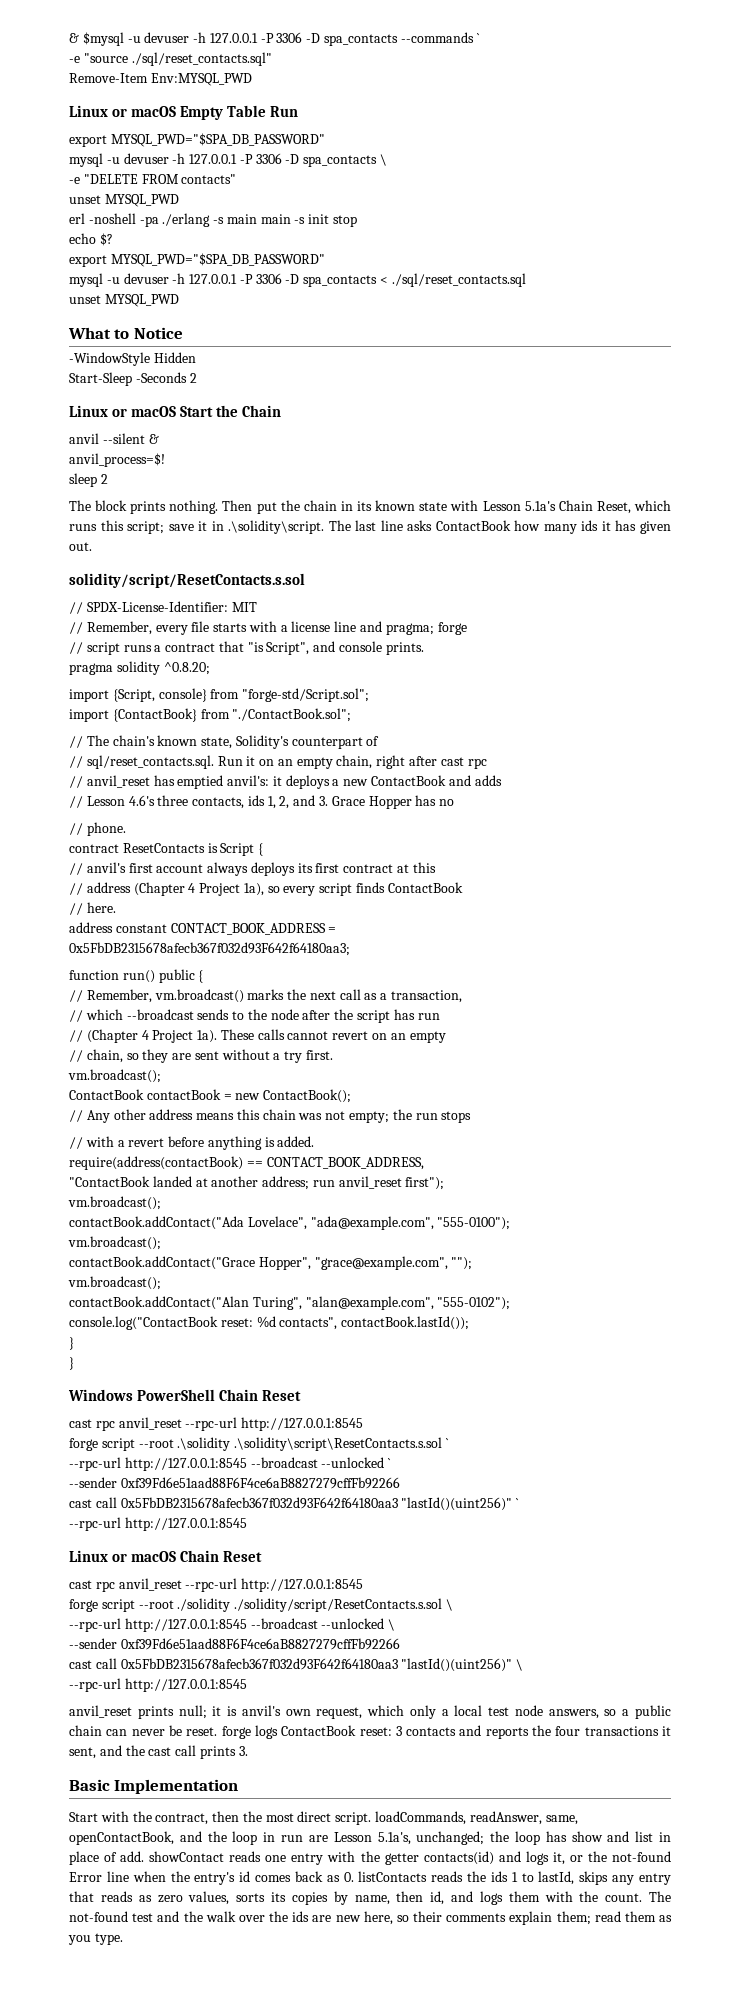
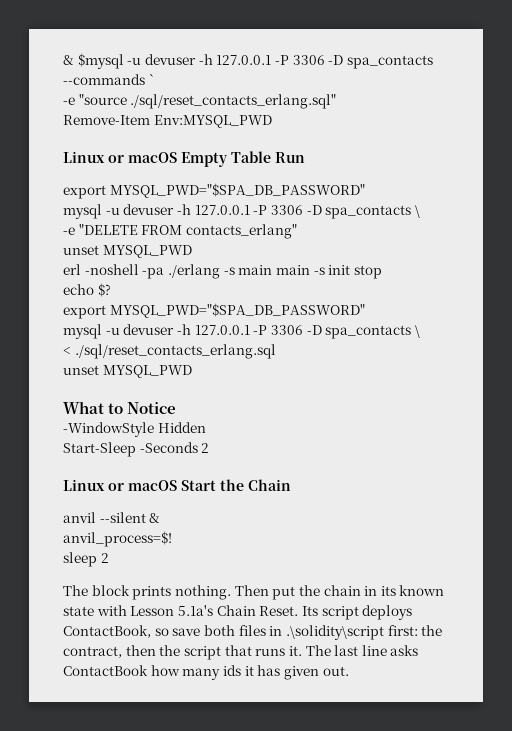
[131,52,272,66] ./sql/reset_contacts.sql" -> [130,94,337,109] ./sql/reset_contacts_erlang.sql"
[181,174,237,184] contacts" -> [185,224,297,239] contacts_erlang"
[380,273,526,287] < ./sql/reset_contacts.sql -> [414,325,420,338] [63,344,276,359] \ // < ./sql/reset_contacts_erlang.sql
[596,500,672,514] [69,520,325,534] Reset, which runs this script; save it in .\solidity\script. -> [259,605,413,620] [63,625,443,640] [63,645,302,660] Reset. Its script deploys ContactBook, so save both files in .\solidity\script first: the contract, then the script that runs it.
[69,573,305,588] [69,601,257,614] [69,621,467,635] [69,641,424,655] [69,661,210,675] [69,688,370,702] [69,708,352,722] [69,735,380,749] [69,755,487,769] [69,775,502,789] [69,795,455,809] [69,822,126,836] [69,843,264,856] [69,862,436,876] [69,882,463,896] [69,902,116,915] [69,922,337,935] [69,942,350,956] [69,969,204,983] [69,989,463,1003] [69,1009,440,1023] [69,1029,446,1043] [69,1049,334,1063] [68,1069,161,1083] [69,1089,352,1103] [69,1109,472,1123] [69,1136,315,1150] [69,1156,424,1170] [69,1176,445,1190] [68,1196,161,1210] [69,1216,511,1230] [68,1236,161,1250] [69,1256,473,1270] [68,1276,161,1290] [69,1296,511,1310] [69,1316,470,1330] [69,1337,74,1350] [69,1357,74,1370] [68,1389,302,1401] [69,1417,364,1431] [69,1437,449,1451] [69,1457,392,1471] [69,1477,400,1489] [69,1497,520,1511] [69,1517,247,1531] [69,1550,263,1562] [69,1578,364,1592] [69,1598,453,1612] [69,1618,396,1632] [69,1638,400,1650] [69,1658,524,1672] [69,1678,247,1692] [69,1705,671,1719] [69,1725,671,1739] [69,1745,248,1759] [69,1779,239,1794] [69,1811,578,1825] [69,1831,671,1845] [69,1851,671,1865] [69,1871,672,1885] [69,1891,671,1905] [69,1911,672,1925] [68,1933,123,1945] // solidity/script/ResetContacts.s.sol // // SPDX-License-Identifier: MIT // // Remember, every file starts with a license line and pragma; forge // // script runs a contract that "is Script", and console prints. // pragma solidity ^0.8.20; // import {Script, console} from "forge-std/Script.sol"; // import {ContactBook} from "./ContactBook.sol"; // // The chain's known state, Solidity's counterpart of // // sql/reset_contacts.sql. Run it on an empty chain, right after cast rpc // // anvil_reset has emptied anvil's: it deploys a new ContactBook and adds // // Lesson 4.6's three contacts, ids 1, 2, and 3. Grace Hopper has no // // phone. // contract ResetContacts is Script { // // anvil's first account always deploys its first contract at this // // address (Chapter 4 Project 1a), so every script finds ContactBook // // here. // address constant CONTACT_BOOK_ADDRESS = // 0x5FbDB2315678afecb367f032d93F642f64180aa3; // function run() public { // // Remember, vm.broadcast() marks the next call as a transaction, // // which --broadcast sends to the node after the script has run // // (Chapter 4 Project 1a). These calls cannot revert on an empty // // chain, so they are sent without a try first. // vm.broadcast(); // ContactBook contactBook = new ContactBook(); // // Any other address means this chain was not empty; the run stops // // with a revert before anything is added. // require(address(contactBook) == CONTACT_BOOK_ADDRESS, // "ContactBook landed at another address; run anvil_reset first"); // vm.broadcast(); // contactBook.addContact("Ada Lovelace", "ada@example.com", "555-0100"); // vm.broadcast(); // contactBook.addContact("Grace Hopper", "grace@example.com", ""); // vm.broadcast(); // contactBook.addContact("Alan Turing", "alan@example.com", "555-0102"); // console.log("ContactBook reset: %d contacts", contactBook.lastId()); // } // } // Windows PowerShell Chain Reset // cast rpc anvil_reset --rpc-url http://127.0.0.1:8545 // forge script --root .\solidity .\solidity\script\ResetContacts.s.sol ` // --rpc-url http://127.0.0.1:8545 --broadcast --unlocked ` // --sender 0xf39Fd6e51aad88F6F4ce6aB8827279cffFb92266 // cast call 0x5FbDB2315678afecb367f032d93F642f64180aa3 "lastId()(uint256)" ` // --rpc-url http://127.0.0.1:8545 // Linux or macOS Chain Reset // cast rpc anvil_reset --rpc-url http://127.0.0.1:8545 // forge script --root ./solidity ./solidity/script/ResetContacts.s.sol \ // --rpc-url http://127.0.0.1:8545 --broadcast --unlocked \ // --sender 0xf39Fd6e51aad88F6F4ce6aB8827279cffFb92266 // cast call 0x5FbDB2315678afecb367f032d93F642f64180aa3 "lastId()(uint256)" \ // --rpc-url http://127.0.0.1:8545 // anvil_reset prints null; it is anvil's own request, which only a local test node answers, so a public chain can never be reset. forge logs ContactBook reset: 3 contacts and reports the four transactions it sent, and the cast call prints 3. // Basic Implementation // Start with the contract, then the most direct script. loadCommands, readAnswer, same, openContactBook, and the loop in run are Lesson 5.1a's, unchanged; the loop has show and list in place of add. showContact reads one entry with the getter contacts(id) and logs it, or the not-found Error line when the entry's id comes back as 0. listContacts reads the ids 1 to lastId, skips any entry that reads as zero values, sorts its copies by name, then id, and logs them with the count. The not-found test and the walk over the ids are new here, so their comments explain them; read them as you type. -> (349, 671) none

